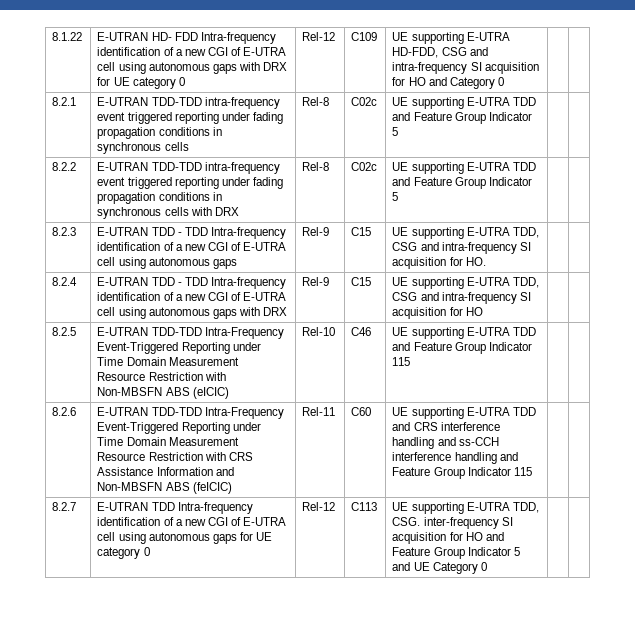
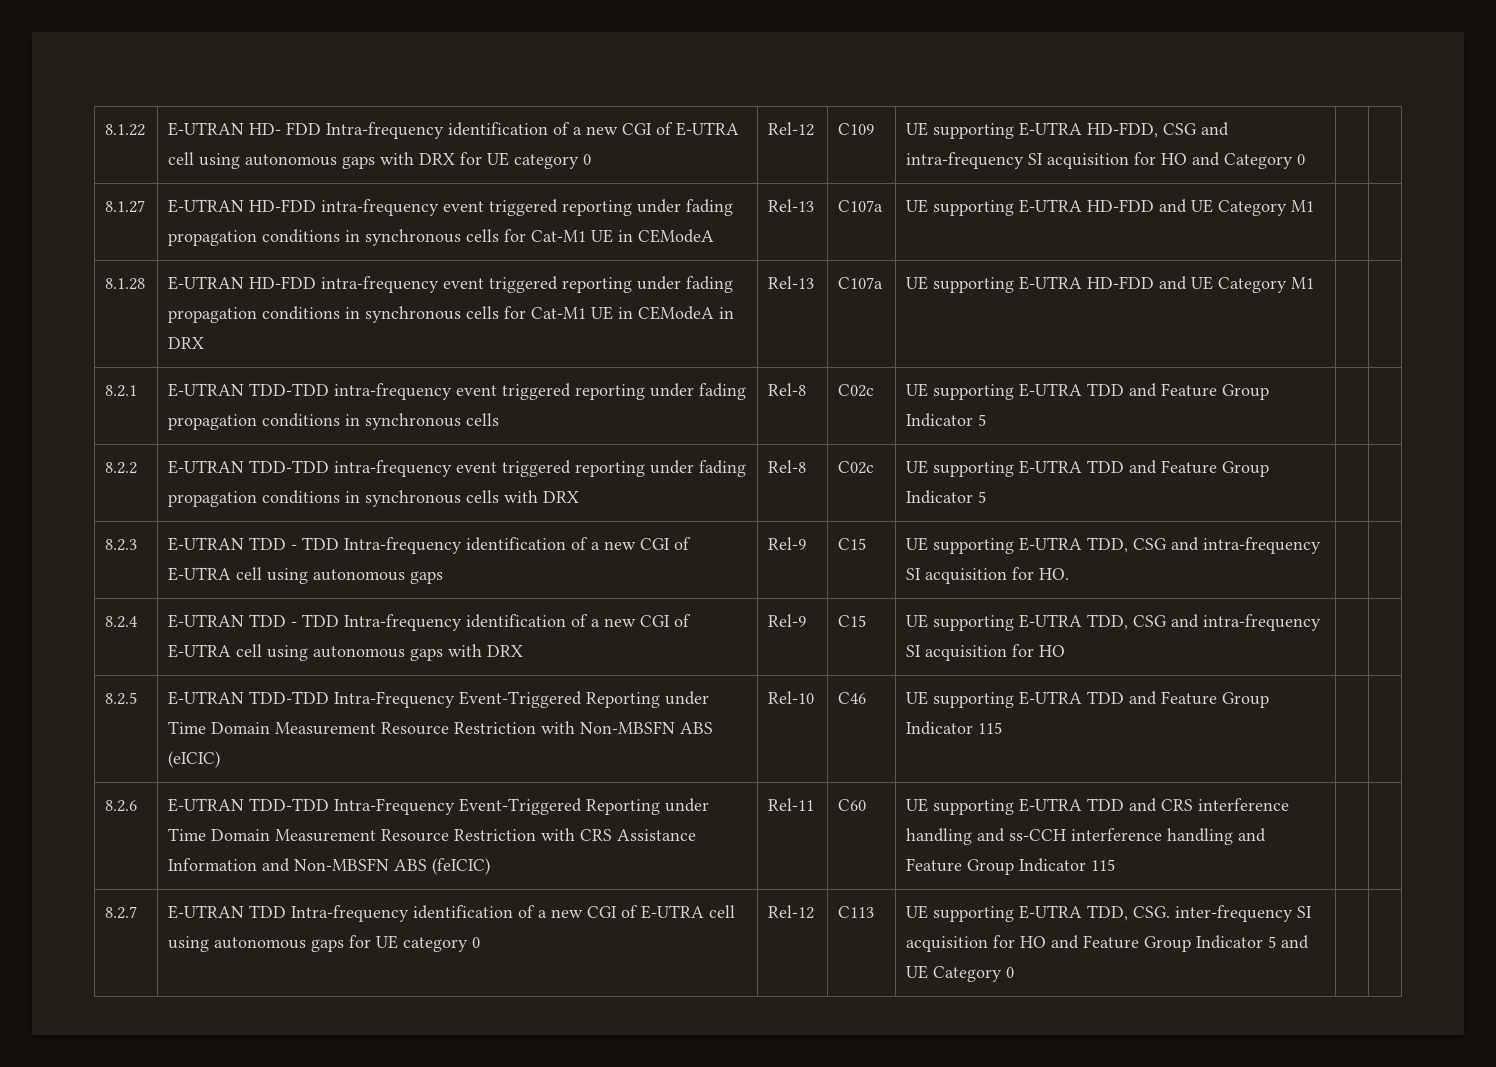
(504, 81) none -> [105,200,146,213] [168,199,734,216] [168,229,715,246] [768,199,815,212] [838,200,884,212] [906,199,1315,216] [105,278,146,290] [168,276,734,293] [168,306,735,323] [168,337,205,349] [768,276,815,289] [838,277,884,289] [906,276,1315,293] // 8.1.27 | E-UTRAN HD-FDD intra-frequency event triggered reporting under fading propagation conditions in synchronous cells for Cat-M1 UE in CEModeA | Rel-13 | C107a | UE supporting E-UTRA HD-FDD and UE Category M1 | | // 8.1.28 | E-UTRAN HD-FDD intra-frequency event triggered reporting under fading propagation conditions in synchronous cells for Cat-M1 UE in CEModeA in DRX | Rel-13 | C107a | UE supporting E-UTRA HD-FDD and UE Category M1 | |

